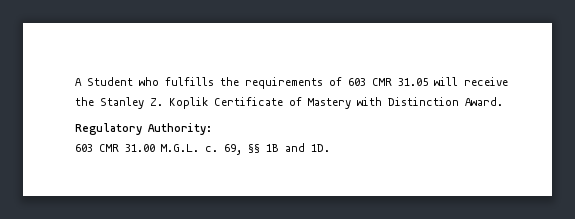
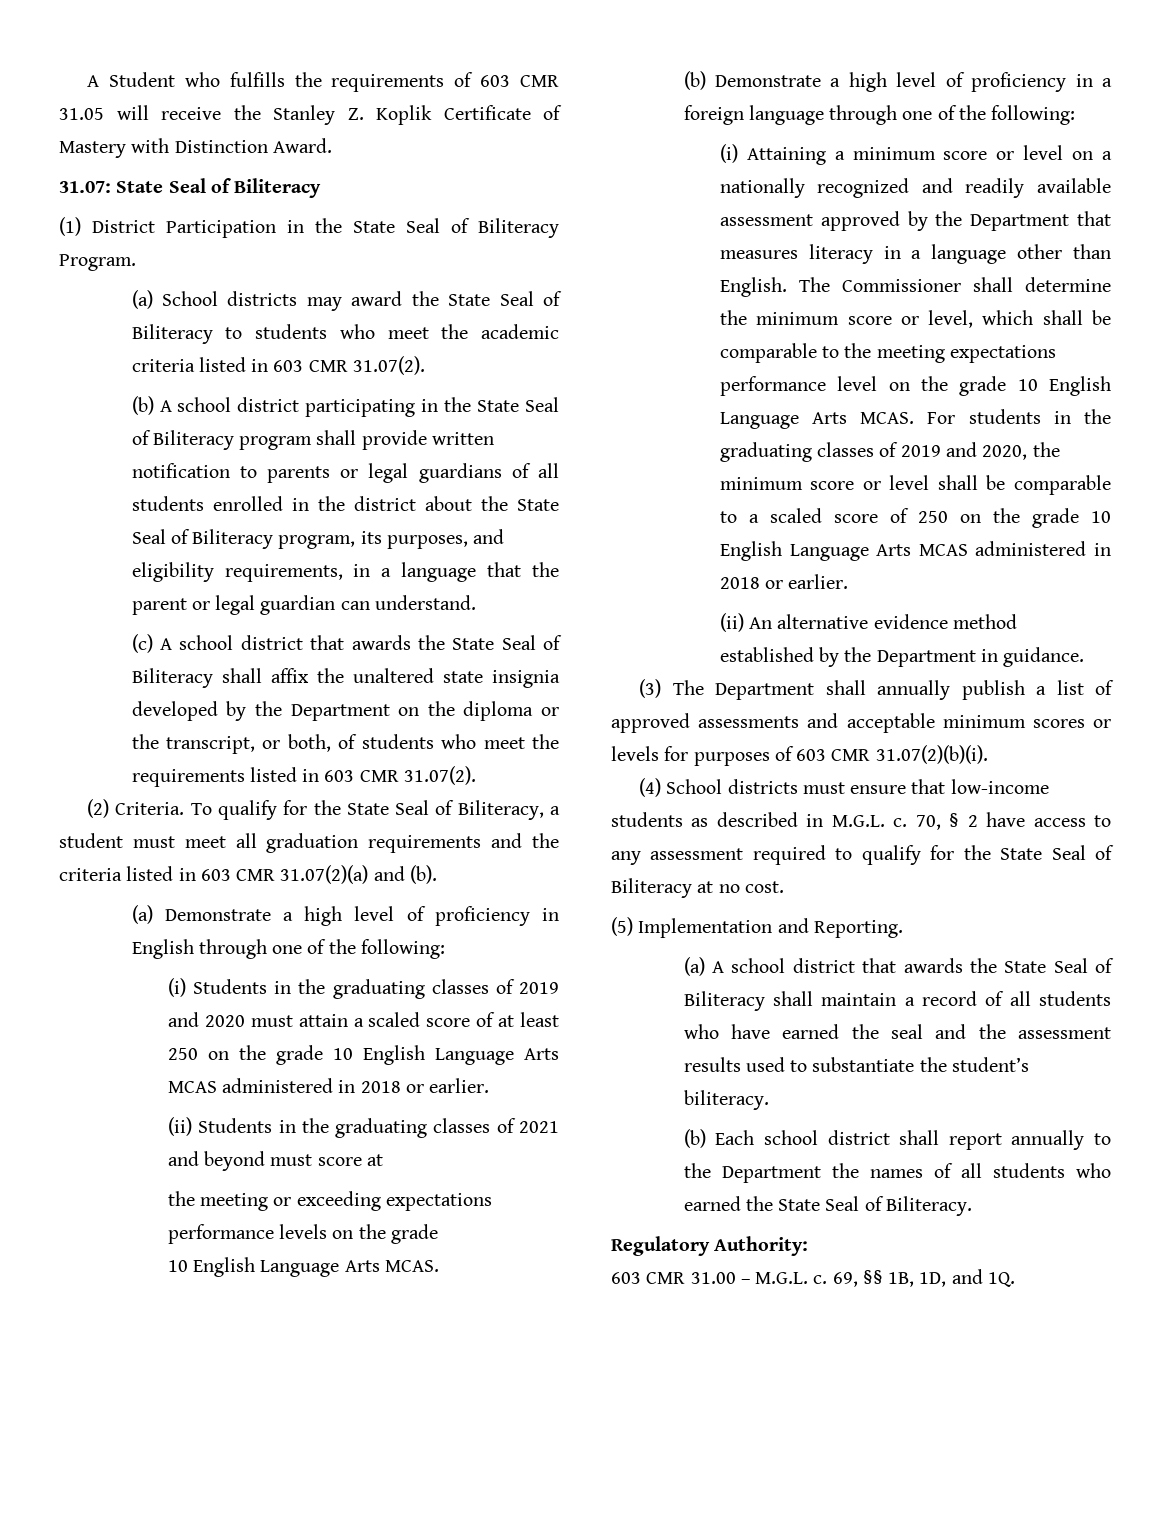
(503, 101) none -> [59,178,322,198] [59,217,559,238] [59,254,136,271] [131,290,563,311] [131,324,559,344] [131,356,425,375] [131,396,560,417] [131,430,494,450] [131,463,560,483] [131,496,559,511] [131,529,505,549] [131,562,559,582] [131,595,476,615] [131,634,562,653] [131,668,560,688] [131,701,559,721] [131,734,560,754] [131,766,476,787] [87,799,561,820] [59,833,559,853] [59,865,437,884] [131,905,559,926] [131,939,445,959] [167,978,559,999] [167,1012,559,1027] [167,1045,559,1065] [167,1078,490,1093] [167,1117,559,1138] [167,1151,383,1171] [167,1191,492,1211] [167,1224,438,1244] [167,1257,439,1277] [683,71,1112,92] [683,105,1076,125] [719,144,1112,165] [719,178,1111,198] [719,211,1111,231] [719,244,1111,264] [719,277,1111,297] [719,310,1111,328] [719,343,1056,363] [719,376,1111,396] [719,409,1111,429] [719,442,1060,462] [719,475,1111,495] [719,508,1111,528] [719,541,1111,561] [719,574,849,589] [719,613,1017,632] [719,647,1085,667] [639,679,1114,700] [611,713,1111,733] [611,745,988,766] [639,778,1049,797] [611,812,1111,830] [611,845,1114,865] [611,878,784,898] [611,917,903,938] [683,957,1114,976] [683,991,1111,1011] [683,1024,1111,1039] [683,1057,1029,1072] [683,1090,769,1110] [683,1129,1111,1150] [683,1163,1111,1183] [683,1196,972,1216] // 31.07: State Seal of Biliteracy // (1) District Participation in the State Seal of Biliteracy Program. // (a) School districts may award the State Seal of Biliteracy to students who meet the academic criteria listed in 603 CMR 31.07(2). // (b) A school district participating in the State Seal of Biliteracy program shall provide written notification to parents or legal guardians of all students enrolled in the district about the State Seal of Biliteracy program, its purposes, and eligibility requirements, in a language that the parent or legal guardian can understand. // (c) A school district that awards the State Seal of Biliteracy shall affix the unaltered state insignia developed by the Department on the diploma or the transcript, or both, of students who meet the requirements listed in 603 CMR 31.07(2). // (2) Criteria. To qualify for the State Seal of Biliteracy, a student must meet all graduation requirements and the criteria listed in 603 CMR 31.07(2)(a) and (b). // (a) Demonstrate a high level of proficiency in English through one of the following: // (i) Students in the graduating classes of 2019 and 2020 must attain a scaled score of at least 250 on the grade 10 English Language Arts MCAS administered in 2018 or earlier. // (ii) Students in the graduating classes of 2021 and beyond must score at // the meeting or exceeding expectations performance levels on the grade // 10 English Language Arts MCAS. // (b) Demonstrate a high level of proficiency in a foreign language through one of the following: // (i) Attaining a minimum score or level on a nationally recognized and readily available assessment approved by the Department that measures literacy in a language other than English. The Commissioner shall determine the minimum score or level, which shall be comparable to the meeting expectations performance level on the grade 10 English Language Arts MCAS. For students in the graduating classes of 2019 and 2020, the minimum score or level shall be comparable to a scaled score of 250 on the grade 10 English Language Arts MCAS administered in 2018 or earlier. // (ii) An alternative evidence method established by the Department in guidance. // (3) The Department shall annually publish a list of approved assessments and acceptable minimum scores or levels for purposes of 603 CMR 31.07(2)(b)(i). // (4) School districts must ensure that low-income students as described in M.G.L. c. 70, § 2 have access to any assessment required to qualify for the State Seal of Biliteracy at no cost. // (5) Implementation and Reporting. // (a) A school district that awards the State Seal of Biliteracy shall maintain a record of all students who have earned the seal and the assessment results used to substantiate the student’s biliteracy. // (b) Each school district shall report annually to the Department the names of all students who earned the State Seal of Biliteracy.
(155, 148) none -> [740,1279,750,1284] –
[266,143,330,152] 1B and 1D. -> [888,1269,1015,1287] 1B, 1D, and 1Q.

